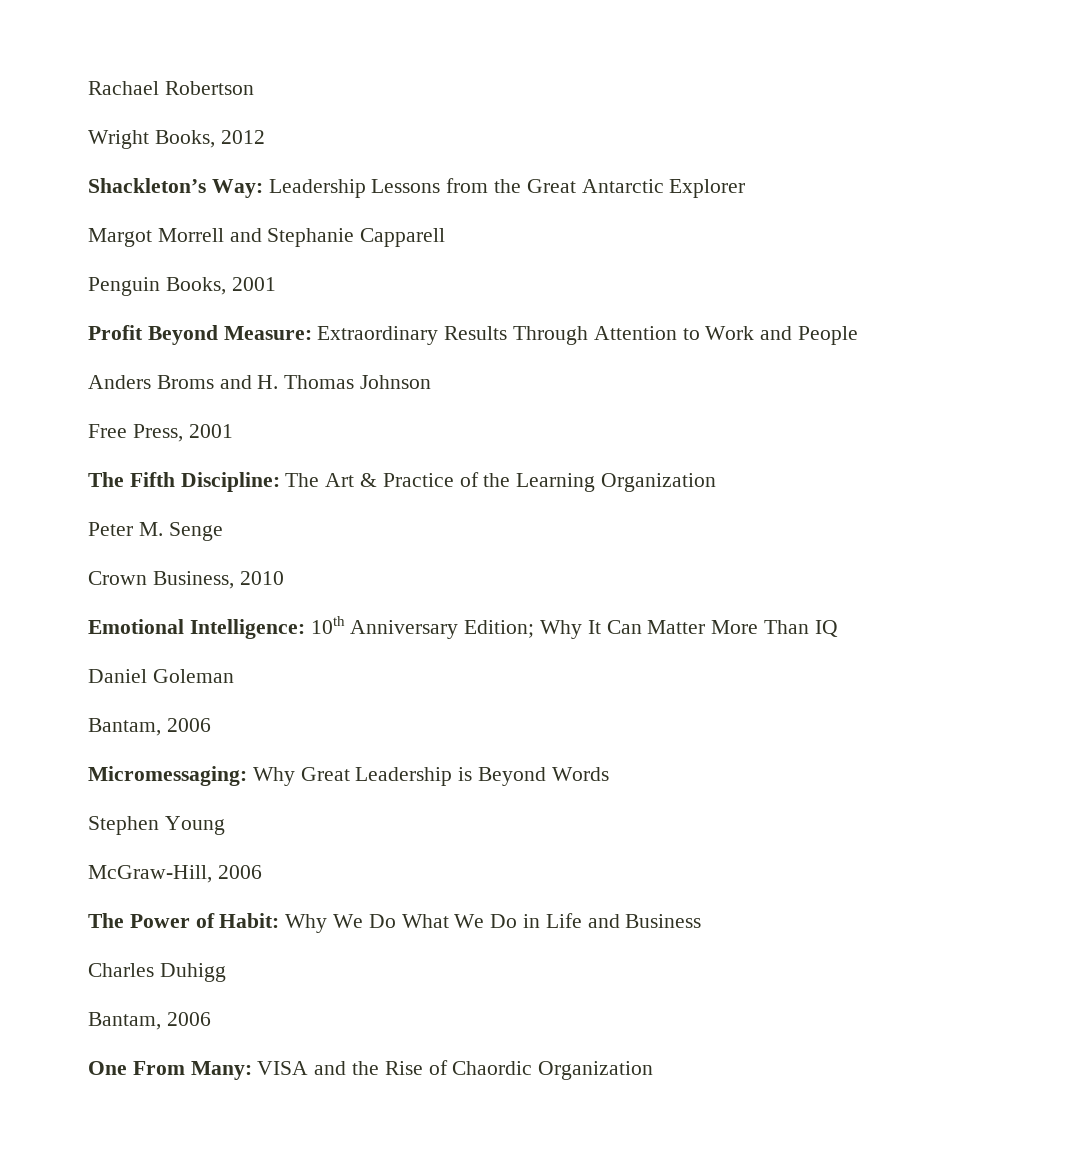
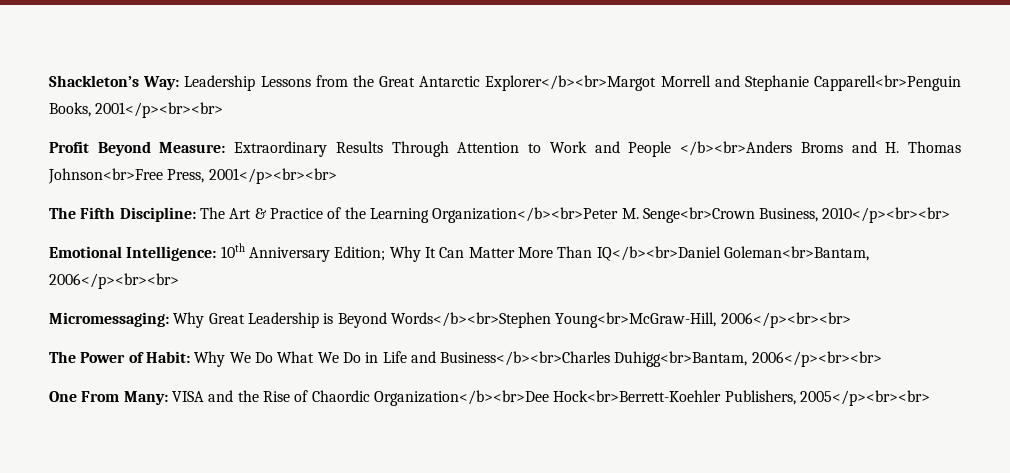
[88,81,254,95] [88,130,265,149] Rachael Robertson // Wright Books, 2012 // -> (49, 81) none
[669,179,746,198] [88,228,152,247] Explorer // Margot -> [485,75,657,91] Explorer</b><br>Margot
[360,228,446,247] [88,277,276,296] Capparell // Penguin Books, 2001 -> [814,75,961,91] [49,102,224,118] Capparell<br>Penguin Books, 2001</p><br><br>
[88,375,151,389] // Anders -> [680,141,793,156] </b><br>Anders
[360,375,432,389] [88,424,233,442] Johnson // Free Press, 2001 -> [48,168,337,184] Johnson<br>Free Press, 2001</p><br><br>
[601,473,717,492] [88,522,223,541] [88,571,284,589] Organization // Peter M. Senge // Crown Business, 2010 -> [432,207,951,223] Organization</b><br>Peter M. Senge<br>Crown Business, 2010</p><br><br>
[814,620,838,637] [88,669,234,683] [88,718,211,736] IQ // Daniel Goleman // Bantam, 2006 -> [596,246,869,261] [49,273,179,289] IQ</b><br>Daniel Goleman<br>Bantam, 2006</p><br><br>
[551,767,609,781] [88,816,225,835] [88,865,262,883] Words // Stephen Young // McGraw-Hill, 2006 -> [390,312,851,328] Words</b><br>Stephen Young<br>McGraw-Hill, 2006</p><br><br>
[625,914,702,928] [88,963,226,982] [88,1012,211,1030] Business // Charles Duhigg // Bantam, 2006 -> [440,351,882,367] Business</b><br>Charles Duhigg<br>Bantam, 2006</p><br><br>
[538,1061,654,1080] Organization -> [373,390,930,406] Organization</b><br>Dee Hock<br>Berrett-Koehler Publishers, 2005</p><br><br>

